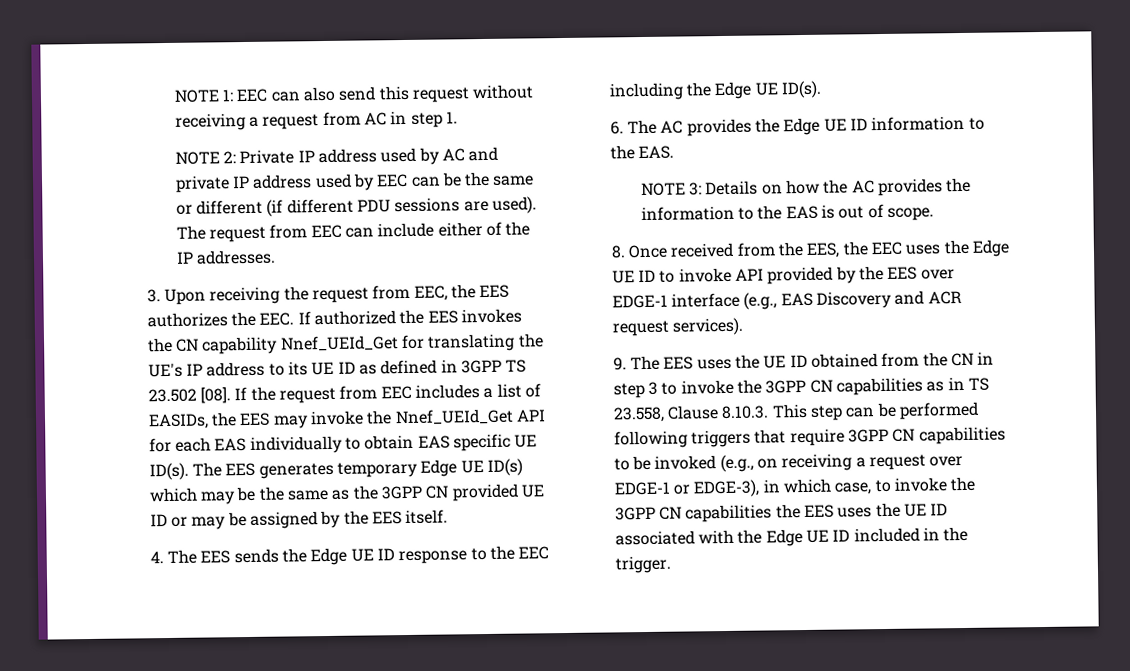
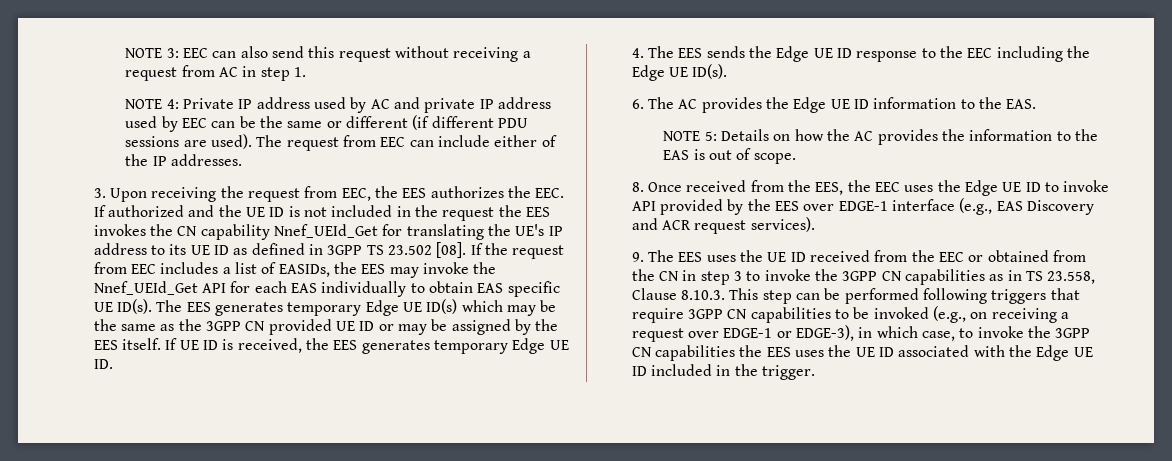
[173,89,234,103] NOTE 1: -> [125,48,179,58] NOTE 3:
[222,151,236,164] 2: -> [166,99,179,109] 4:
(397, 318) none -> [188,205,495,221] and the UE ID is not included in the request
(449, 517) none -> [165,338,569,354] [93,359,113,369] If UE ID is received, the EES generates temporary Edge UE ID.
[688,182,702,196] 3: -> [704,131,717,141] 5:
(808, 361) none -> [809,250,984,262] received from the EEC or

